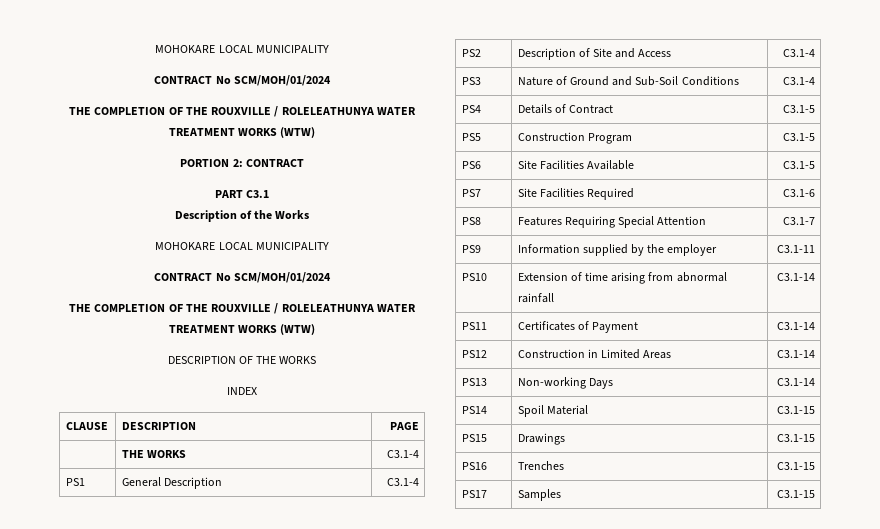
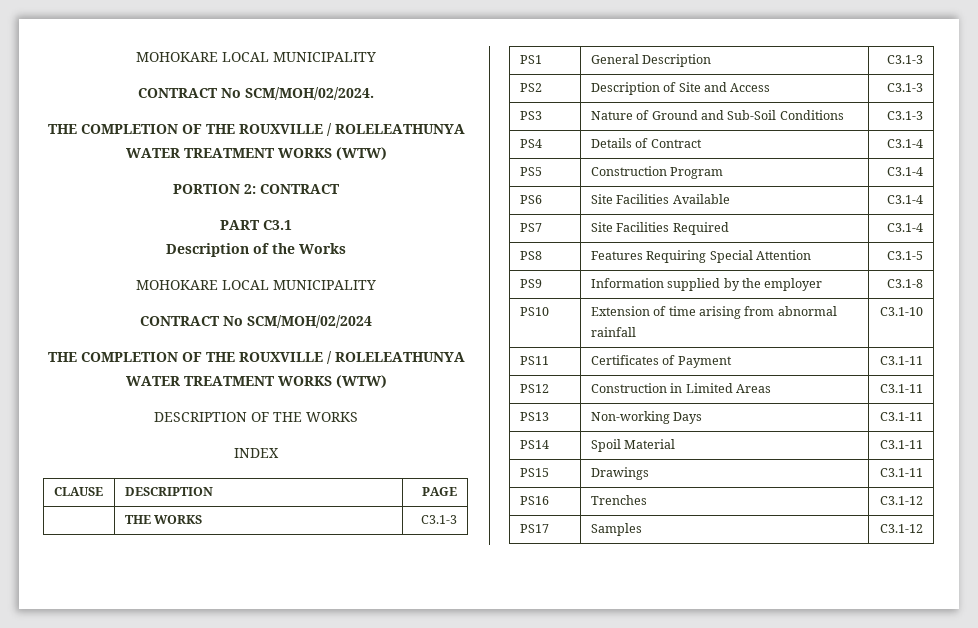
[155,45,329,53] [154,75,331,86] MOHOKARE LOCAL MUNICIPALITY // CONTRACT No SCM/MOH/01/2024 -> [136,52,376,62] [138,87,374,100] MOHOKARE LOCAL MUNICIPALITY // CONTRACT No SCM/MOH/02/2024.
[233,272,331,283] SCM/MOH/01/2024 -> [247,315,372,328] SCM/MOH/02/2024
[386,450,419,458] C3.1-4 -> [421,515,458,524] C3.1-3
[386,478,419,486] C3.1-4 -> [887,55,924,64] C3.1-3
[782,49,815,57] C3.1-4 -> [887,83,924,92] C3.1-3
[782,77,815,85] C3.1-4 -> [887,111,924,120] C3.1-3
[782,105,815,113] C3.1-5 -> [887,139,924,148] C3.1-4
[782,133,815,141] C3.1-5 -> [887,167,924,176] C3.1-4
[782,161,815,169] C3.1-5 -> [887,195,924,204] C3.1-4
[782,189,815,197] C3.1-6 -> [887,223,924,232] C3.1-4
[782,217,815,225] C3.1-7 -> [887,251,924,260] C3.1-5
[776,245,815,253] C3.1-11 -> [887,279,924,288] C3.1-8
[776,273,815,281] C3.1-14 -> [880,307,924,316] C3.1-10
[776,322,815,330] C3.1-14 -> [880,356,924,365] C3.1-11
[776,350,815,358] C3.1-14 -> [880,384,924,393] C3.1-11
[776,378,815,386] C3.1-14 -> [880,412,924,421] C3.1-11
[776,406,815,414] C3.1-15 -> [880,440,924,449] C3.1-11
[776,434,815,442] C3.1-15 -> [880,468,924,477] C3.1-11
[776,462,815,470] C3.1-15 -> [880,496,924,505] C3.1-12
[776,490,815,498] C3.1-15 -> [880,524,924,533] C3.1-12

